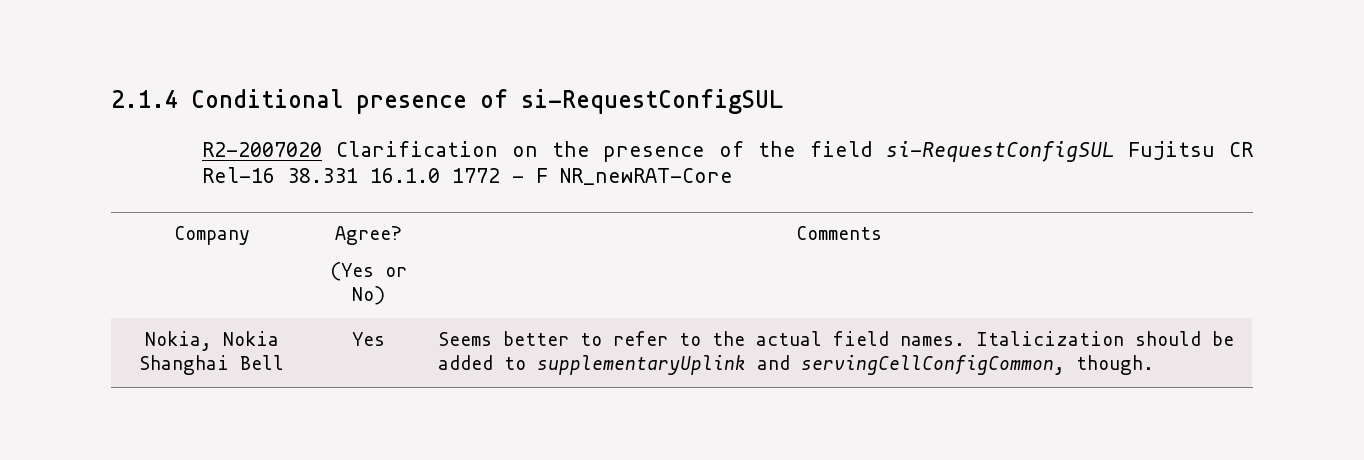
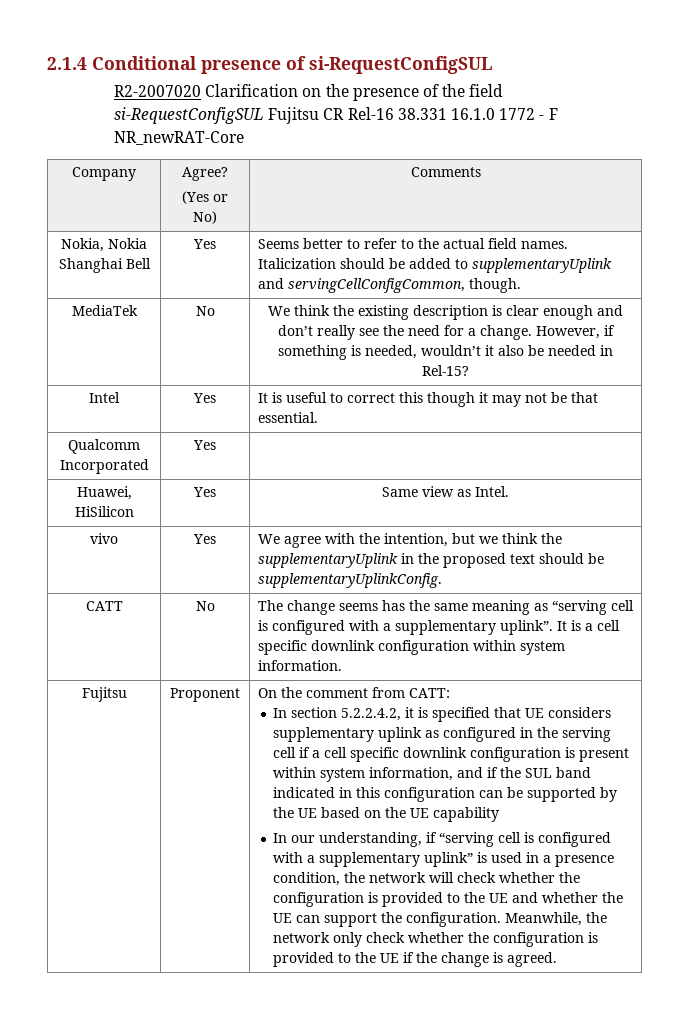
(1154, 365) none -> [71,305,138,316] [195,306,215,316] [268,305,623,320] [278,325,615,340] [278,345,613,360] [422,365,469,376] [89,392,120,403] [193,393,216,403] [257,392,598,407] [257,412,318,423] [68,439,140,454] [59,459,149,474] [193,440,216,450] [76,486,132,500] [74,506,134,517] [193,487,216,497] [382,486,509,497] [90,533,118,544] [193,534,216,544] [257,533,562,548] [257,553,604,568] [257,573,442,588] [85,601,123,611] [195,601,215,611] [257,600,634,615] [257,620,620,635] [257,640,565,655] [257,660,342,671] [81,687,127,702] [170,688,240,702] [257,687,450,698] [273,707,612,722] [273,727,612,742] [273,747,630,762] [273,767,592,782] [273,787,618,802] [273,807,500,822] [273,832,612,847] [273,852,615,867] [273,872,581,886] [273,892,624,907] [273,912,608,927] [273,932,599,947] [273,952,558,967] // MediaTek | No | We think the existing description is clear enough and don’t really see the need for a change. However, if something is needed, wouldn’t it also be needed in Rel-15? // Intel | Yes | It is useful to correct this though it may not be that essential. // Qualcomm Incorporated | Yes | // Huawei, HiSilicon | Yes | Same view as Intel. // vivo | Yes | We agree with the intention, but we think the supplementaryUplink in the proposed text should be supplementaryUplinkConfig. // CATT | No | The change seems has the same meaning as “serving cell is configured with a supplementary uplink”. It is a cell specific downlink configuration within system information. // Fujitsu | Proponent | On the comment from CATT: // In section 5.2.2.4.2, it is specified that UE considers supplementary uplink as configured in the serving cell if a cell specific downlink configuration is present within system information, and if the SUL band indicated in this configuration can be supported by the UE based on the UE capability // In our understanding, if “serving cell is configured with a supplementary uplink” is used in a presence condition, the network will check whether the configuration is provided to the UE and whether the UE can support the configuration. Meanwhile, the network only check whether the configuration is provided to the UE if the change is agreed.

